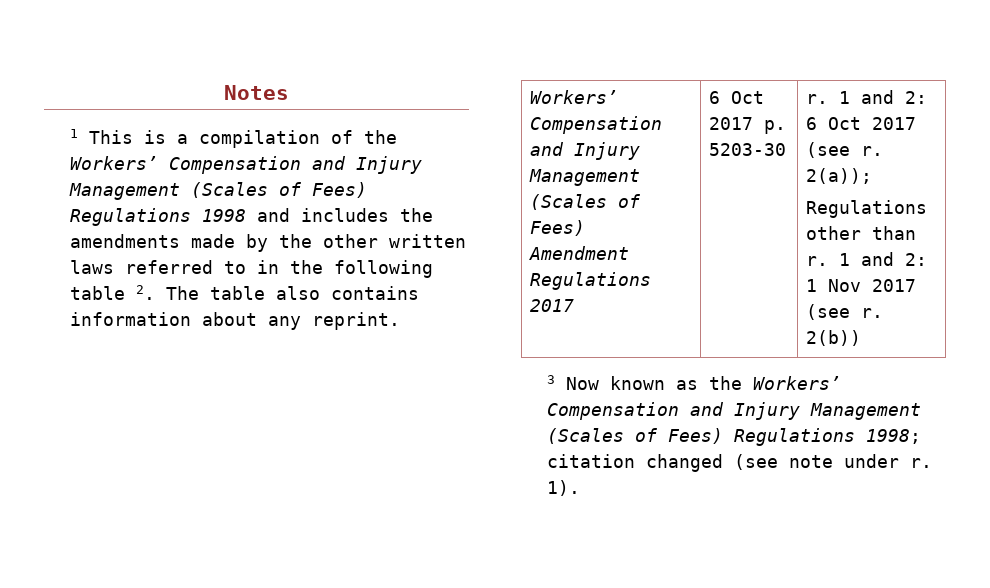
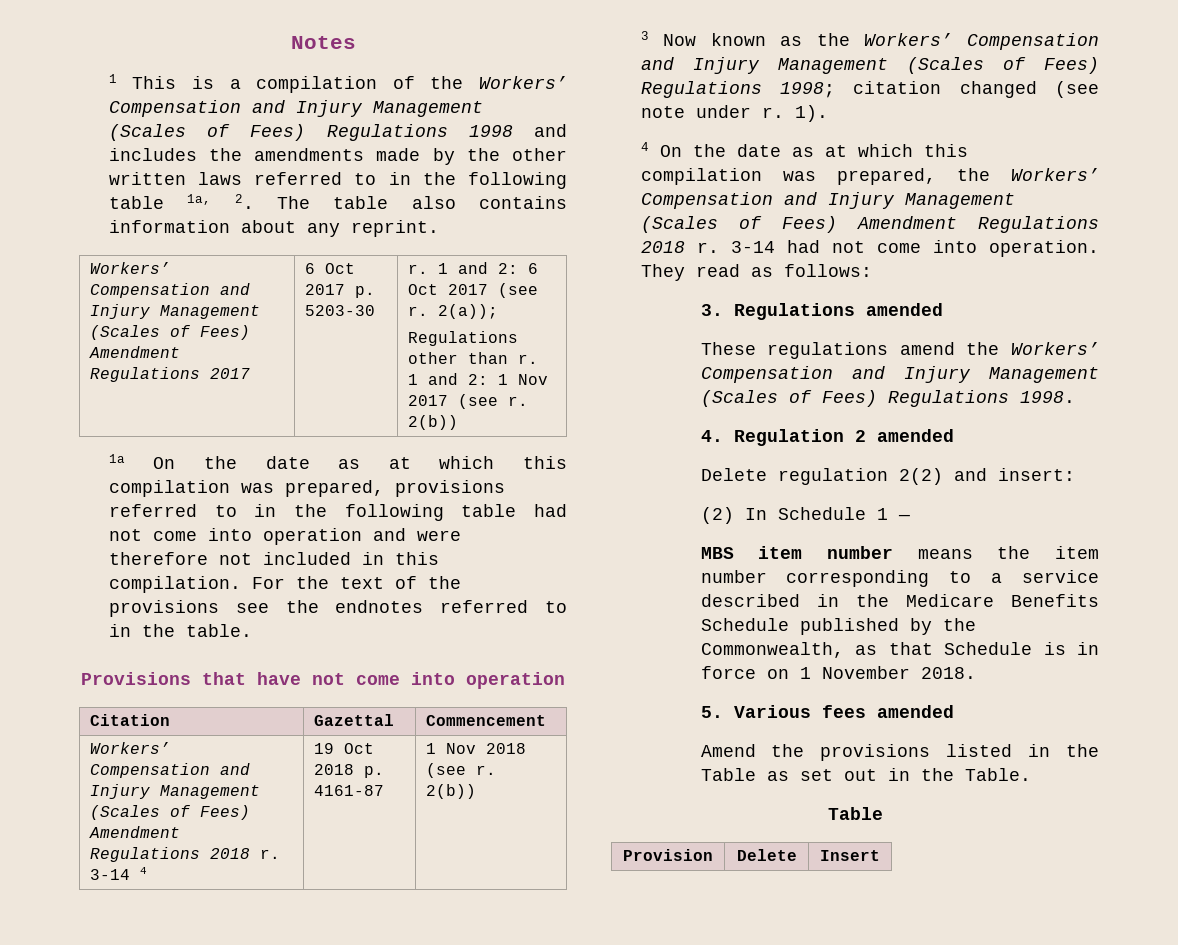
(125, 293) none -> [187,194,212,205] 1a,
(862, 338) none -> [108,454,567,469] [108,480,505,497] [108,504,567,521] [108,528,461,545] [108,552,439,565] [108,576,461,593] [108,600,567,617] [108,624,252,637] [81,672,565,689] [90,714,171,726] [314,714,395,726] [426,715,547,726] [90,742,171,754] [90,763,251,778] [90,784,261,799] [90,805,251,820] [89,826,181,838] [90,847,281,862] [90,867,148,880] [314,743,375,754] [314,764,385,778] [314,785,385,796] [426,743,527,754] [426,763,497,778] [426,784,477,799] // 1a On the date as at which this compilation was prepared, provisions referred to in the following table had not come into operation and were therefore not included in this compilation. For the text of the provisions see the endnotes referred to in the table. // Provisions that have not come into operation // Citation | Gazettal | Commencement // Workers’ Compensation and Injury Management (Scales of Fees) Amendment Regulations 2018 r. 3-14 4 | 19 Oct 2018 p. 4161-87 | 1 Nov 2018 (see r. 2(b))
(580, 488) none -> [640,142,968,157] [640,168,1099,185] [640,192,1015,209] [640,216,1099,233] [640,240,1099,257] [640,264,872,281] [700,303,943,320] [700,342,1099,359] [700,366,1099,383] [700,390,1075,407] [700,429,954,446] [700,468,1075,485] [700,507,910,524] [700,546,1099,559] [700,570,1099,587] [700,594,1099,607] [700,618,976,635] [700,642,1099,658] [700,666,976,679] [700,705,954,718] [700,744,1099,761] [700,768,1031,781] [827,807,883,820] [623,849,713,861] [736,849,797,861] [820,850,880,861] // 4 On the date as at which this compilation was prepared, the Workers’ Compensation and Injury Management (Scales of Fees) Amendment Regulations 2018 r. 3-14 had not come into operation. They read as follows: // 3. Regulations amended // These regulations amend the Workers’ Compensation and Injury Management (Scales of Fees) Regulations 1998. // 4. Regulation 2 amended // Delete regulation 2(2) and insert: // (2) In Schedule 1 — // MBS item number means the item number corresponding to a service described in the Medicare Benefits Schedule published by the Commonwealth, as that Schedule is in force on 1 November 2018. // 5. Various fees amended // Amend the provisions listed in the Table as set out in the Table. // Table // Provision | Delete | Insert

